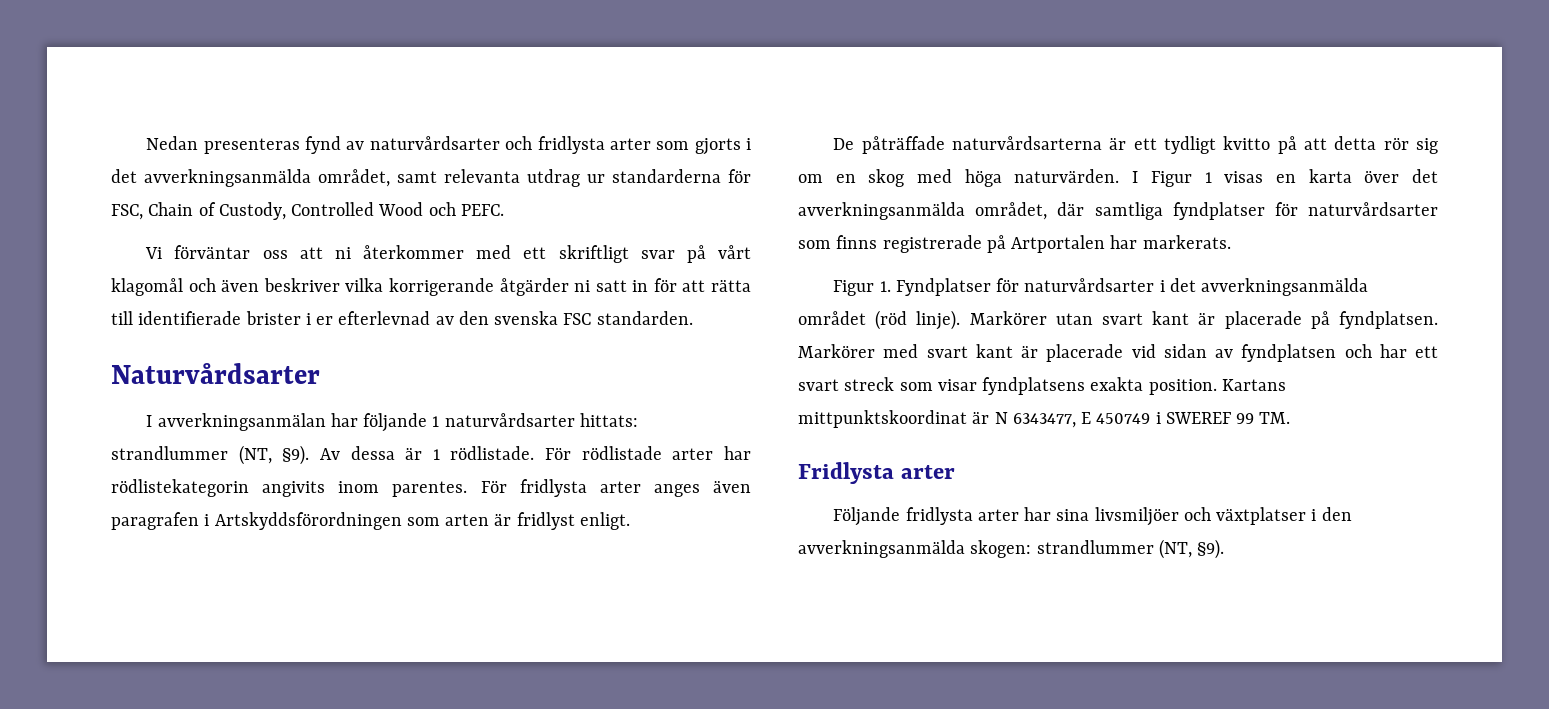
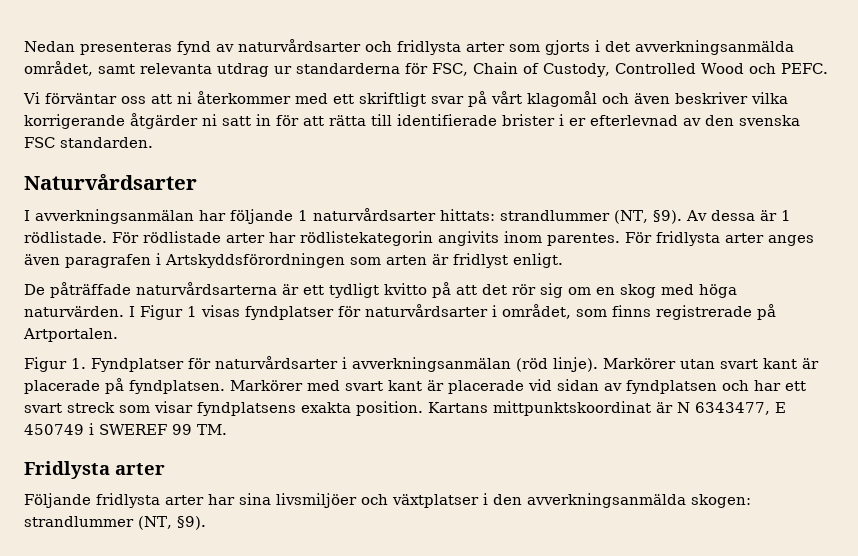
[1334,136,1377,150] detta -> [482,284,507,295] det
[1275,169,1438,183] [798,202,1163,220] en karta över det avverkningsanmälda området, där samtliga -> (240, 311) none
(1438, 209) none -> [492,304,571,319] i området,
[1011,235,1231,253] Artportalen har markerats. -> [23,328,118,342] Artportalen.
[1169,278,1369,296] [798,311,866,325] det avverkningsanmälda området -> [352,357,511,372] avverkningsanmälan

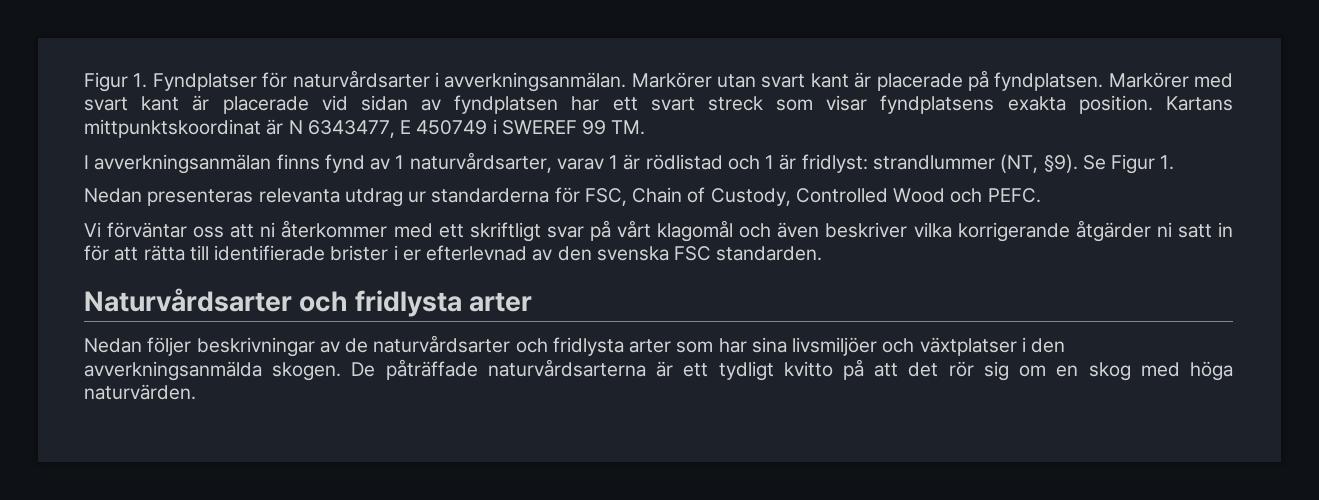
[24,39,794,55] [24,61,135,76] Nedan presenteras fynd av naturvårdsarter och fridlysta arter som gjorts i det avverkningsanmälda området, samt -> [84,70,1233,92] [84,95,1233,114] [84,119,646,138] [84,152,1175,174] [84,188,254,206] Figur 1. Fyndplatser för naturvårdsarter i avverkningsanmälan. Markörer utan svart kant är placerade på fyndplatsen. Markörer med svart kant är placerade vid sidan av fyndplatsen har ett svart streck som visar fyndplatsens exakta position. Kartans mittpunktskoordinat är N 6343477, E 450749 i SWEREF 99 TM. // I avverkningsanmälan finns fynd av 1 naturvårdsarter, varav 1 är rödlistad och 1 är fridlyst: strandlummer (NT, §9). Se Figur 1. // Nedan presenteras
[24,208,791,224] [24,231,814,246] [24,253,563,268] // I avverkningsanmälan har följande 1 naturvårdsarter hittats: strandlummer (NT, §9). Av dessa är 1 rödlistade. För rödlistade arter har rödlistekategorin angivits inom parentes. För fridlysta arter anges även paragrafen i Artskyddsförordningen som arten är fridlyst enligt. // -> [299,290,533,317] [84,335,1066,357] [84,361,342,381] och fridlysta arter // Nedan följer beskrivningar av de naturvårdsarter och fridlysta arter som har sina livsmiljöer och växtplatser i den avverkningsanmälda skogen.
[129,304,776,320] [23,328,118,342] [24,356,819,372] [24,378,806,394] [24,401,786,416] [24,423,227,435] [24,461,165,479] [24,493,751,508] [24,516,206,530] I Figur 1 visas fyndplatser för naturvårdsarter i området, som finns registrerade på Artportalen. // Figur 1. Fyndplatser för naturvårdsarter i avverkningsanmälan (röd linje). Markörer utan svart kant är placerade på fyndplatsen. Markörer med svart kant är placerade vid sidan av fyndplatsen och har ett svart streck som visar fyndplatsens exakta position. Kartans mittpunktskoordinat är N 6343477, E 450749 i SWEREF 99 TM. // Fridlysta arter // Följande fridlysta arter har sina livsmiljöer och växtplatser i den avverkningsanmälda skogen: strandlummer (NT, §9). -> (196, 392) none

